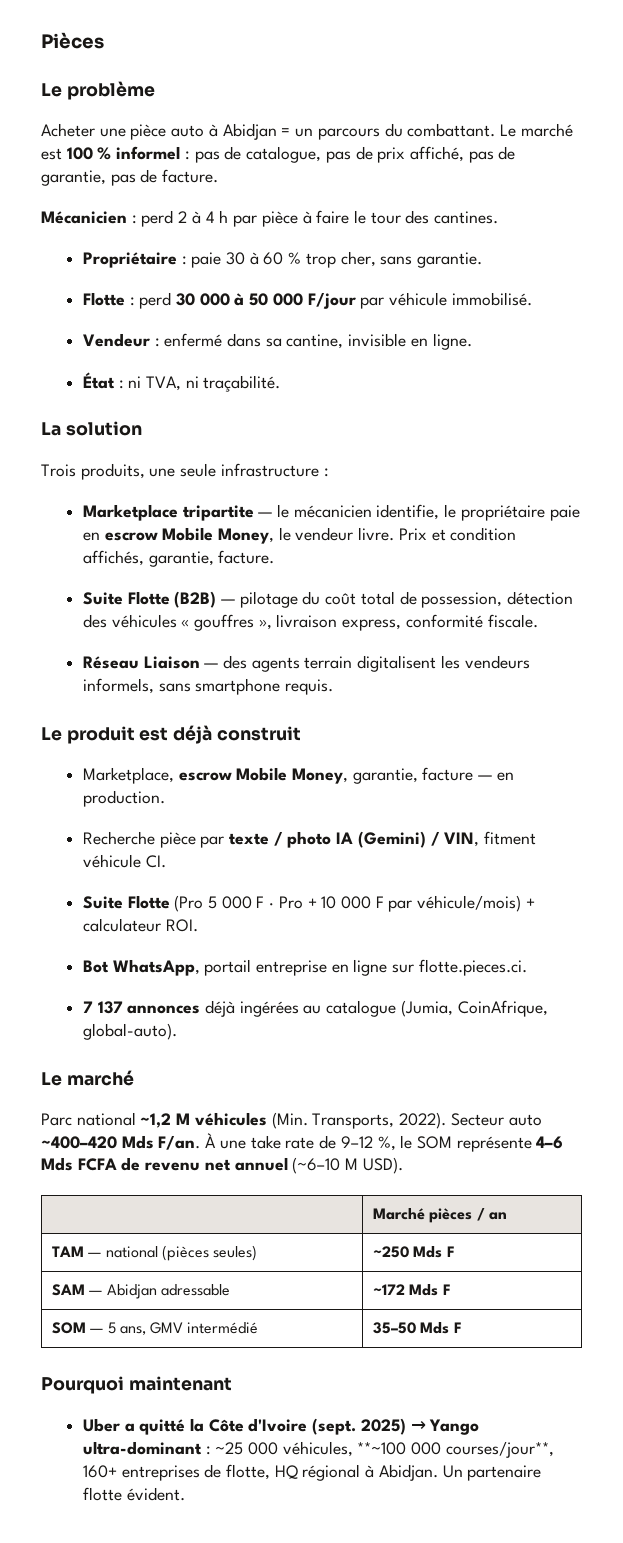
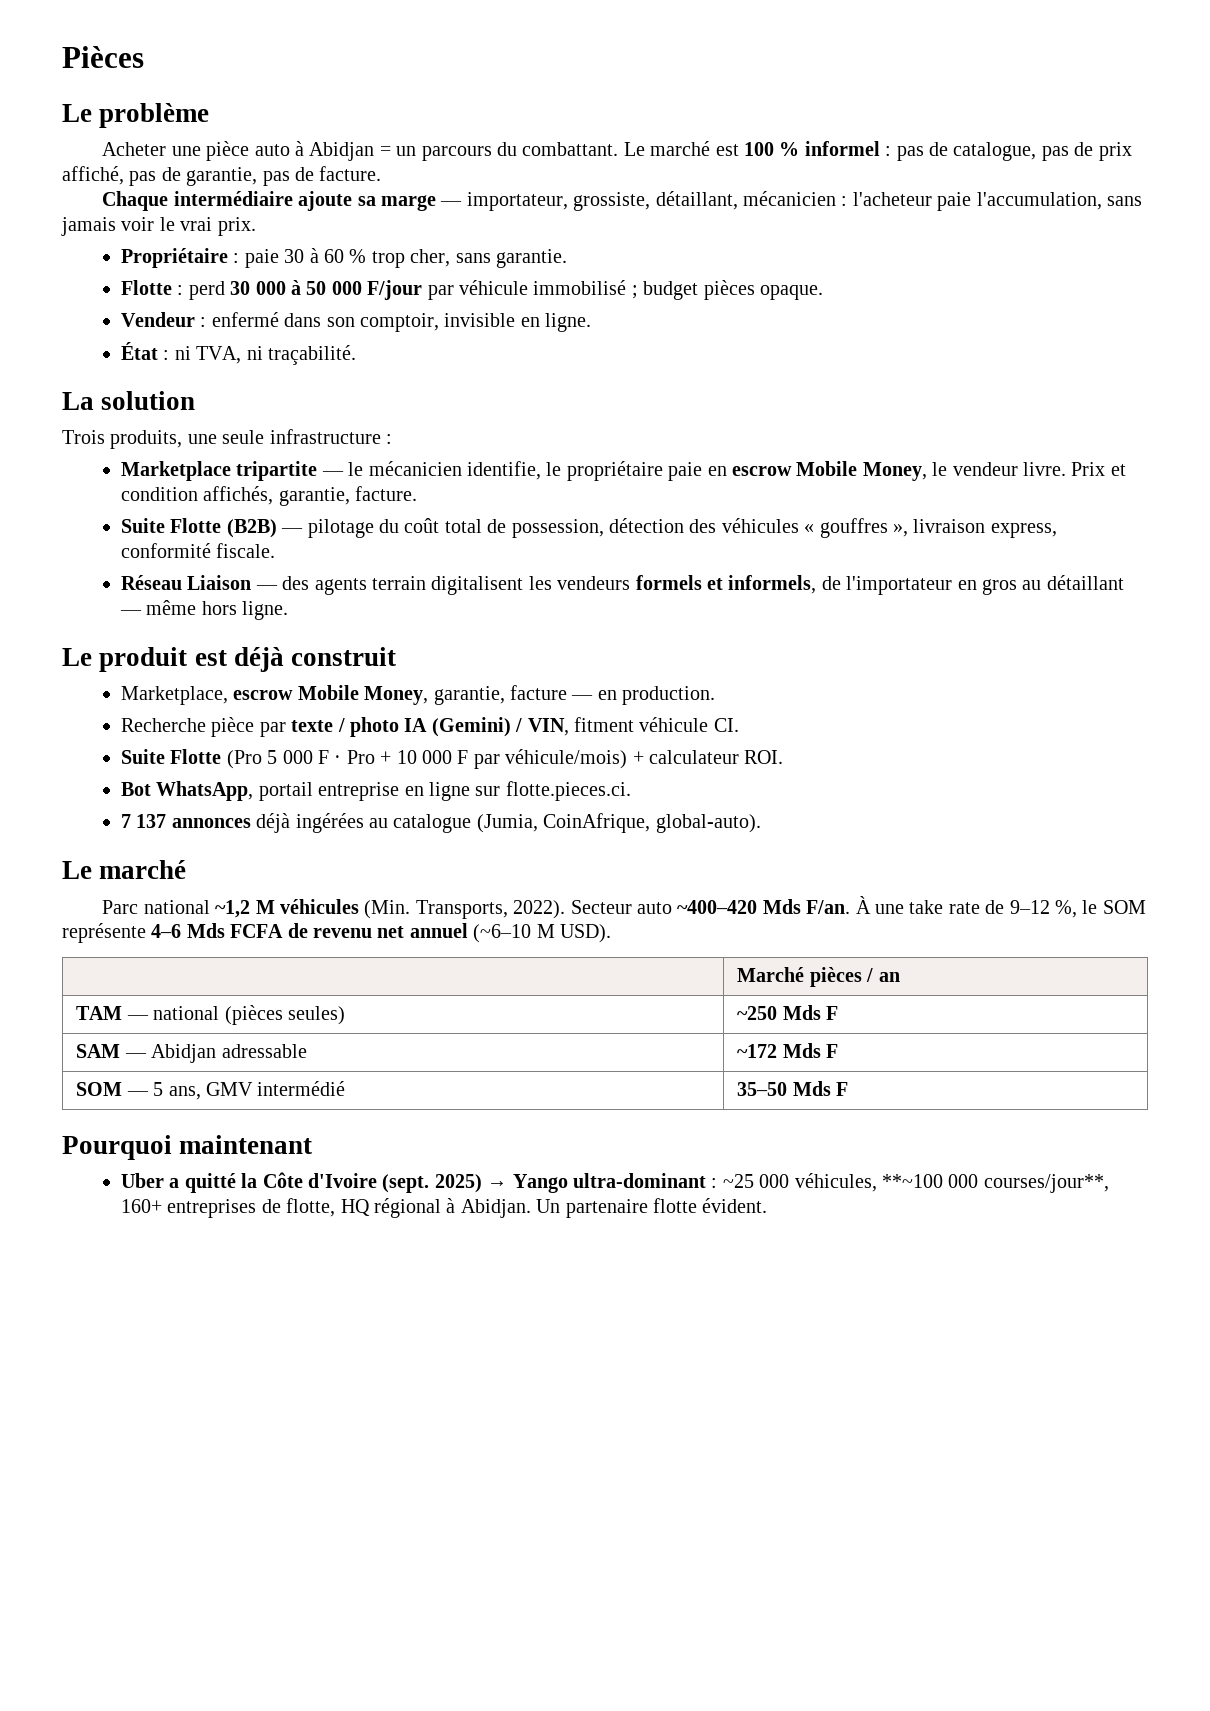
[41,210,499,227] Mécanicien : perd 2 à 4 h par pièce à faire le tour des cantines. -> [102,191,1142,211] [61,217,256,236] Chaque intermédiaire ajoute sa marge — importateur, grossiste, détaillant, mécanicien : l'acheteur paie l'accumulation, sans jamais voir le vrai prix.
[451,292,532,306] immobilisé. -> [533,280,823,300] immobilisé ; budget pièces opaque.
[265,334,344,349] sa cantine, -> [326,313,439,332] son comptoir,
[82,678,333,695] informels, sans smartphone requis. -> [635,575,1124,595] [119,600,289,620] formels et informels, de l'importateur en gros au détaillant — même hors ligne.

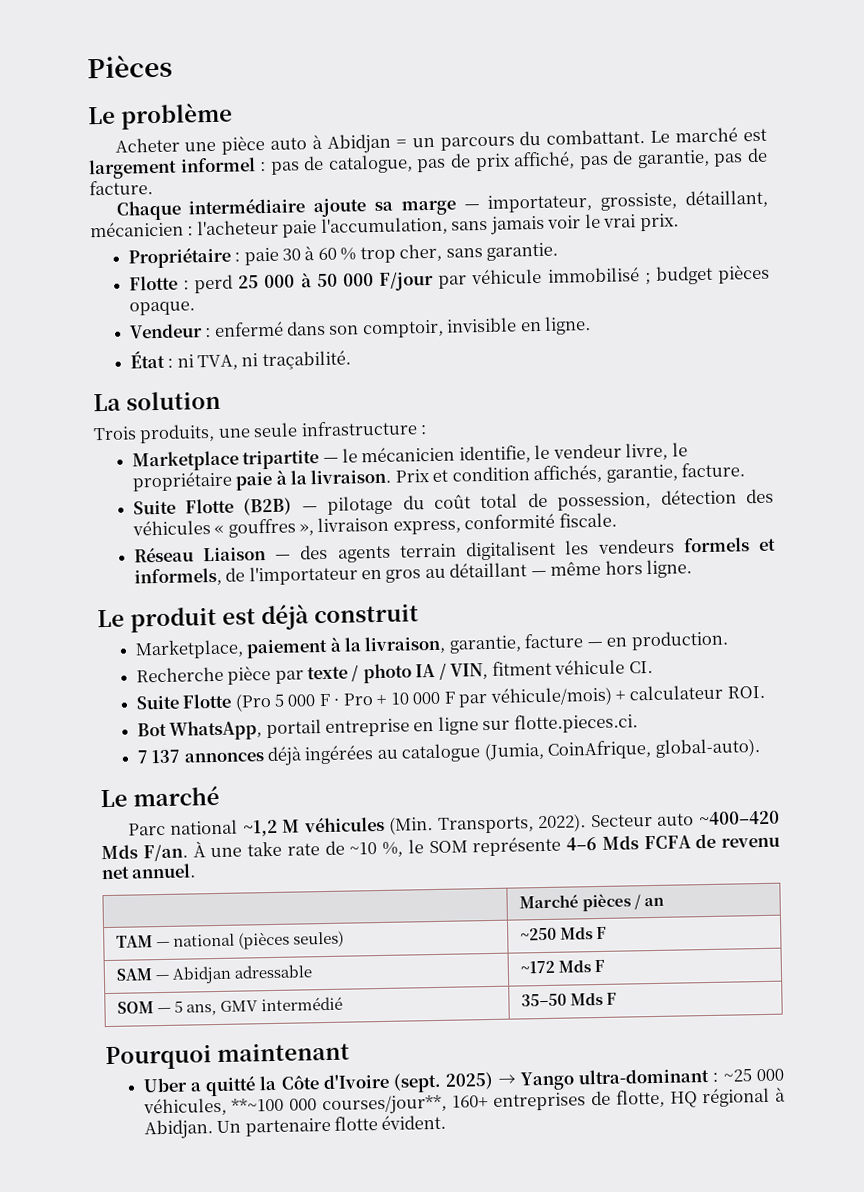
[743,142,800,156] 100 % -> [88,158,177,180] largement
[230,281,251,295] 30 -> [238,275,260,289] 25
[566,461,1066,481] propriétaire paie en escrow Mobile Money, le vendeur livre. -> [552,442,688,461] [131,468,392,492] vendeur livre, le propriétaire paie à la livraison.
[233,685,429,705] escrow Mobile Money, -> [246,635,447,659] paiement à la livraison,
[431,717,511,737] (Gemini) -> (437, 670) none
[1009,900,1050,914] 9–12 -> [349,842,378,855] ~10
[409,923,611,943] annuel (~6–10 M USD). -> [131,863,197,879] annuel.

